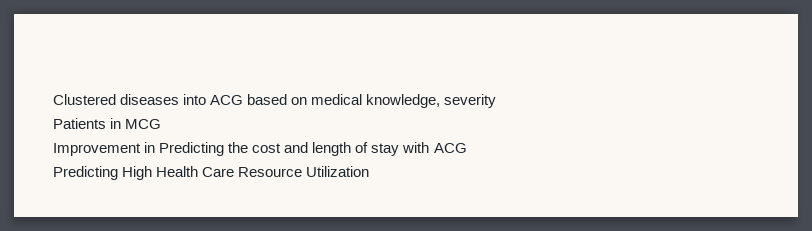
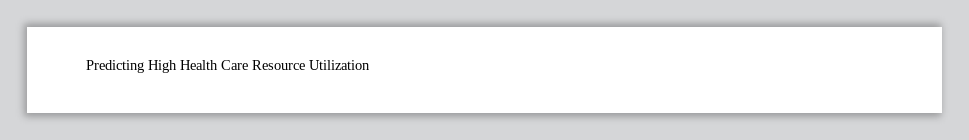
[53,94,497,108] [53,118,162,129] [53,142,467,156] Clustered diseases into ACG based on medical knowledge, severity // Patients in MCG // Improvement in Predicting the cost and length of stay with ACG // -> (86, 66) none

